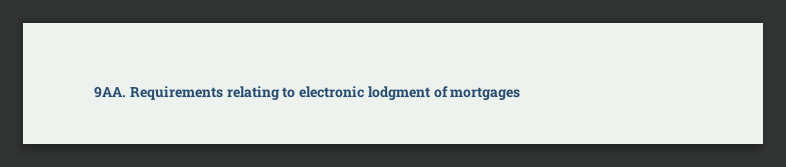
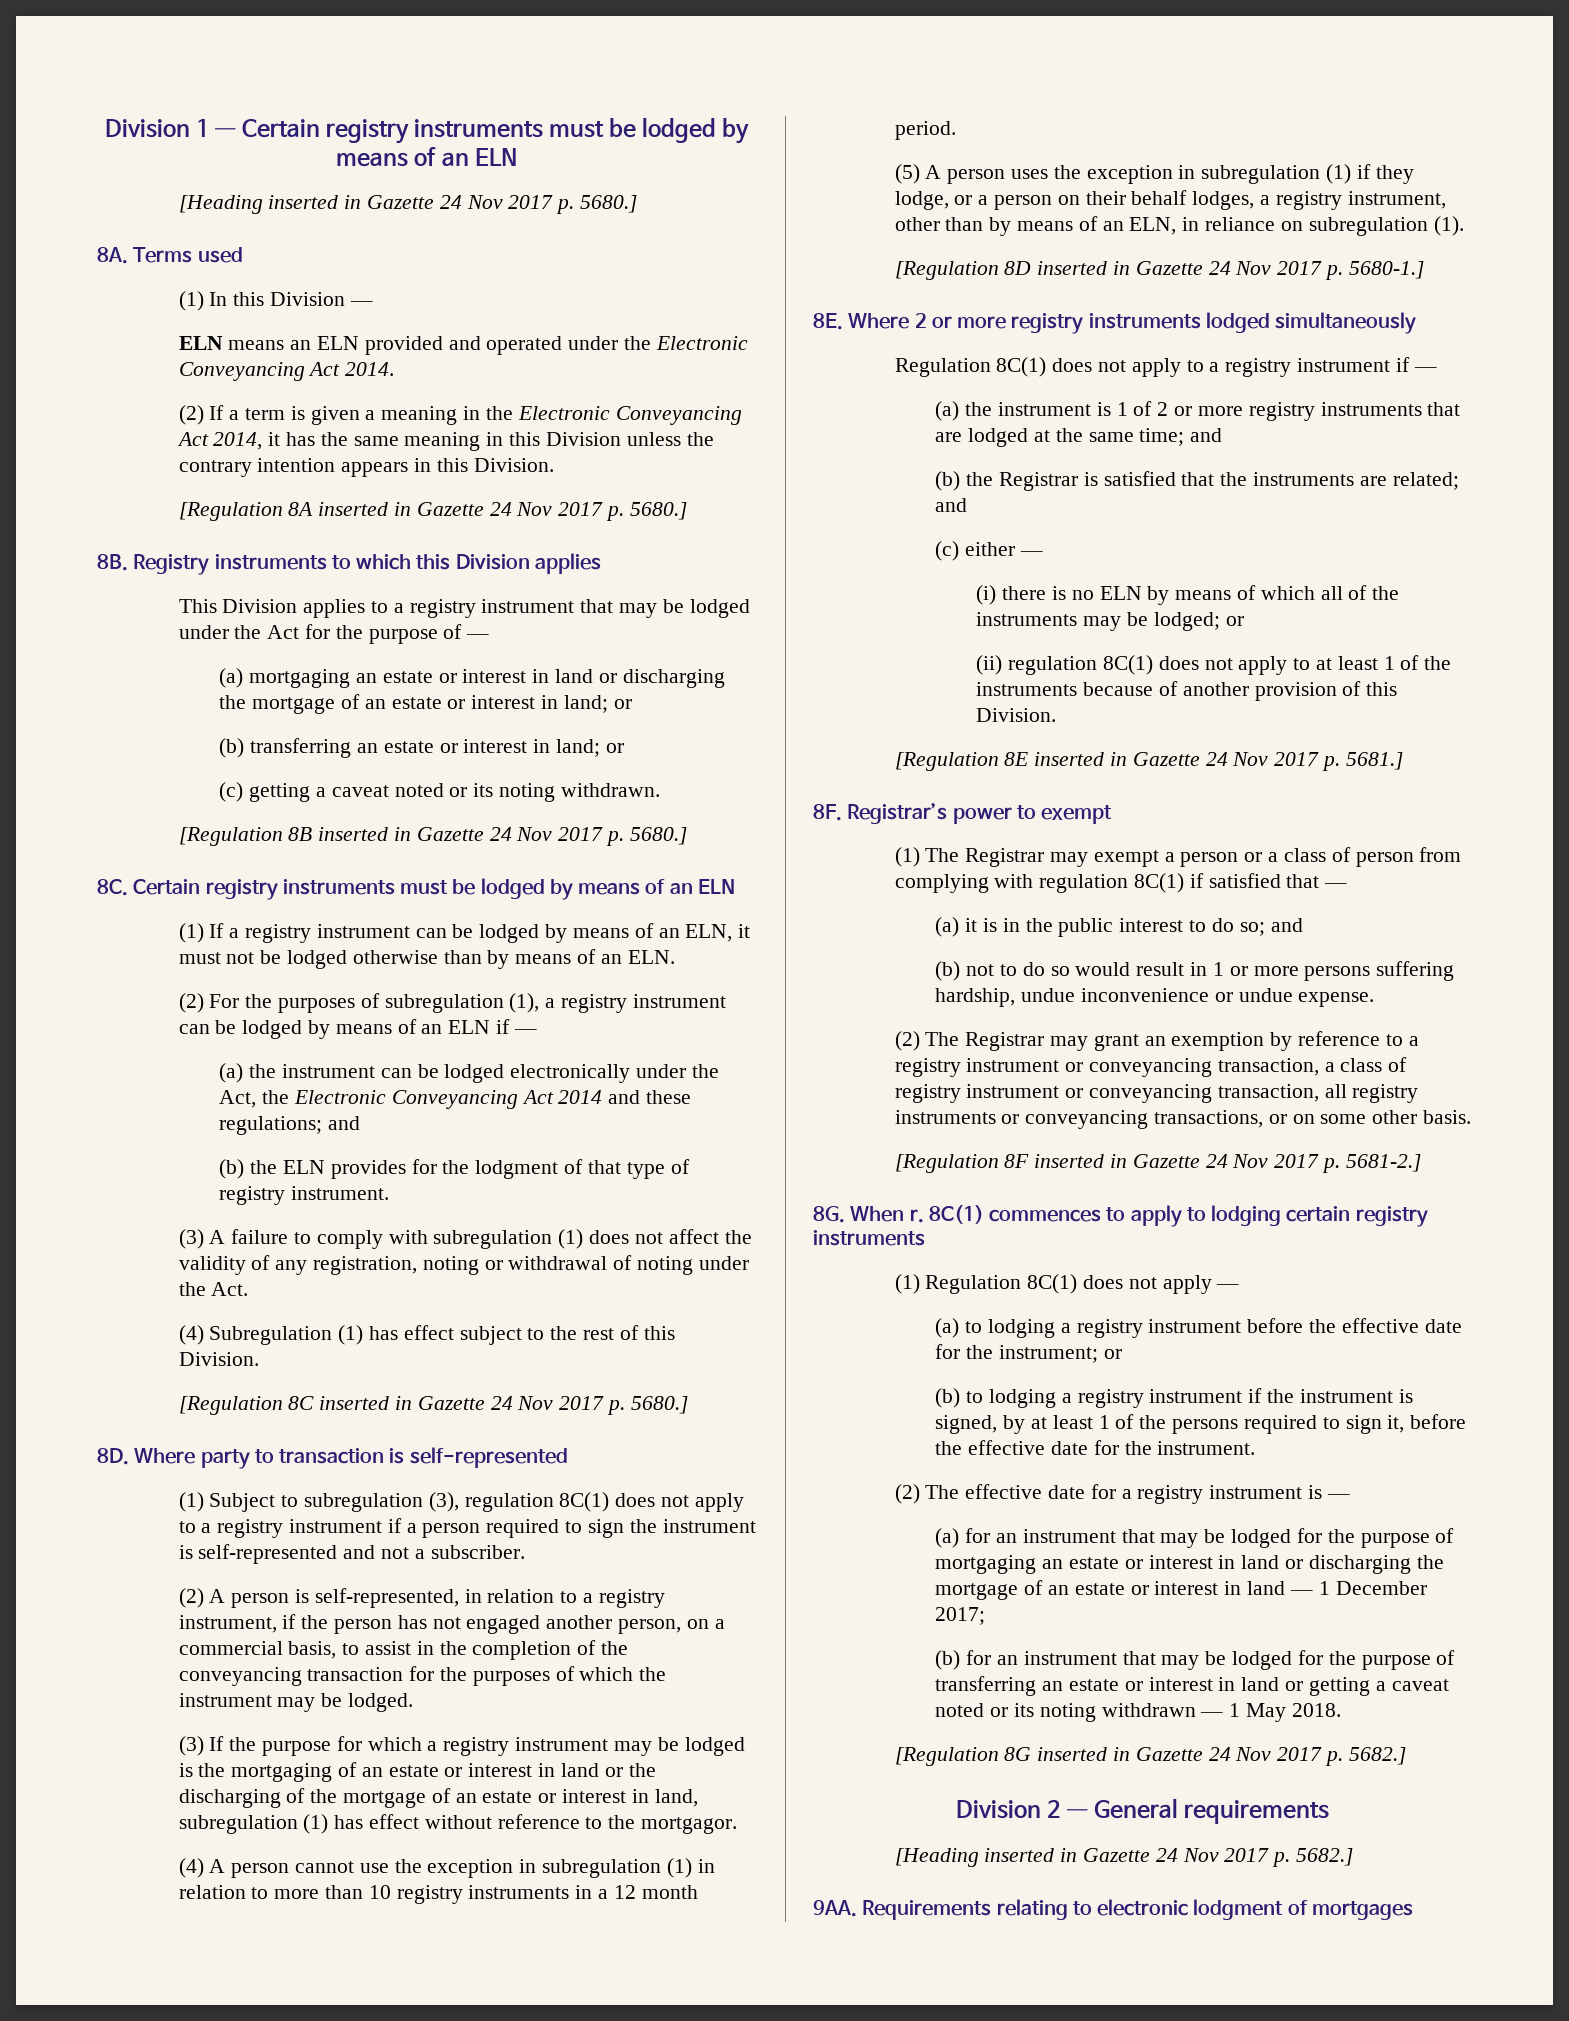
(94, 92) none -> [104,117,750,144] [336,147,517,167] [178,195,638,214] [97,247,243,264] [178,291,373,311] [178,336,748,355] [178,362,395,381] [178,405,742,425] [176,432,714,451] [178,458,554,477] [178,502,687,521] [97,553,601,575] [178,599,750,618] [178,624,490,644] [219,668,725,688] [219,694,632,714] [219,738,624,758] [219,782,660,802] [178,827,687,846] [97,878,735,900] [178,923,751,943] [178,949,675,969] [178,993,726,1013] [178,1019,537,1039] [219,1063,719,1083] [219,1090,692,1109] [219,1116,361,1135] [219,1159,690,1179] [219,1186,390,1205] [178,1229,752,1249] [178,1255,749,1275] [178,1282,249,1296] [178,1325,675,1345] [178,1352,259,1366] [178,1396,688,1415] [97,1447,568,1469] [178,1492,744,1512] [178,1518,756,1538] [178,1544,525,1564] [178,1588,665,1608] [178,1614,725,1634] [178,1640,629,1660] [178,1666,667,1686] [178,1693,414,1712] [178,1736,745,1756] [178,1762,656,1782] [178,1788,698,1808] [178,1814,738,1834] [178,1858,715,1878] [178,1885,698,1904] [894,121,956,140] [894,164,1414,184] [894,190,1446,210] [894,216,1464,236] [894,261,1424,280] [813,312,1417,334] [894,357,1437,377] [935,401,1461,421] [935,428,1223,447] [935,471,1459,491] [935,498,968,512] [935,541,1044,561] [976,585,1400,605] [976,612,1244,631] [976,655,1452,675] [976,681,1398,701] [976,708,1057,722] [894,752,1403,771] [813,803,1113,824] [894,847,1462,867] [894,873,1348,893] [935,917,1303,937] [935,961,1455,981] [935,988,1375,1007] [894,1031,1419,1051] [894,1057,1408,1077] [894,1084,1419,1103] [894,1110,1472,1129] [894,1154,1421,1173] [813,1205,1428,1227] [813,1230,925,1246] [894,1274,1240,1294] [935,1318,1462,1338] [935,1344,1122,1363] [935,1388,1413,1408] [935,1414,1467,1434] [935,1440,1256,1455] [894,1484,1350,1504] [935,1528,1455,1548] [935,1555,1444,1574] [935,1580,1427,1600] [935,1607,986,1625] [935,1650,1456,1670] [935,1676,1449,1696] [935,1703,1341,1722] [894,1747,1406,1766] [956,1798,1329,1824] [894,1848,1354,1867] Division 1 — Certain registry instruments must be lodged by means of an ELN // [Heading inserted in Gazette 24 Nov 2017 p. 5680.] // 8A. Terms used // (1) In this Division — // ELN means an ELN provided and operated under the Electronic Conveyancing Act 2014. // (2) If a term is given a meaning in the Electronic Conveyancing Act 2014, it has the same meaning in this Division unless the contrary intention appears in this Division. // [Regulation 8A inserted in Gazette 24 Nov 2017 p. 5680.] // 8B. Registry instruments to which this Division applies // This Division applies to a registry instrument that may be lodged under the Act for the purpose of — // (a) mortgaging an estate or interest in land or discharging the mortgage of an estate or interest in land; or // (b) transferring an estate or interest in land; or // (c) getting a caveat noted or its noting withdrawn. // [Regulation 8B inserted in Gazette 24 Nov 2017 p. 5680.] // 8C. Certain registry instruments must be lodged by means of an ELN // (1) If a registry instrument can be lodged by means of an ELN, it must not be lodged otherwise than by means of an ELN. // (2) For the purposes of subregulation (1), a registry instrument can be lodged by means of an ELN if — // (a) the instrument can be lodged electronically under the Act, the Electronic Conveyancing Act 2014 and these regulations; and // (b) the ELN provides for the lodgment of that type of registry instrument. // (3) A failure to comply with subregulation (1) does not affect the validity of any registration, noting or withdrawal of noting under the Act. // (4) Subregulation (1) has effect subject to the rest of this Division. // [Regulation 8C inserted in Gazette 24 Nov 2017 p. 5680.] // 8D. Where party to transaction is self-represented // (1) Subject to subregulation (3), regulation 8C(1) does not apply to a registry instrument if a person required to sign the instrument is self-represented and not a subscriber. // (2) A person is self-represented, in relation to a registry instrument, if the person has not engaged another person, on a commercial basis, to assist in the completion of the conveyancing transaction for the purposes of which the instrument may be lodged. // (3) If the purpose for which a registry instrument may be lodged is the mortgaging of an estate or interest in land or the discharging of the mortgage of an estate or interest in land, subregulation (1) has effect without reference to the mortgagor. // (4) A person cannot use the exception in subregulation (1) in relation to more than 10 registry instruments in a 12 month period. // (5) A person uses the exception in subregulation (1) if they lodge, or a person on their behalf lodges, a registry instrument, other than by means of an ELN, in reliance on subregulation (1). // [Regulation 8D inserted in Gazette 24 Nov 2017 p. 5680-1.] // 8E. Where 2 or more registry instruments lodged simultaneously // Regulation 8C(1) does not apply to a registry instrument if — // (a) the instrument is 1 of 2 or more registry instruments that are lodged at the same time; and // (b) the Registrar is satisfied that the instruments are related; and // (c) either — // (i) there is no ELN by means of which all of the instruments may be lodged; or // (ii) regulation 8C(1) does not apply to at least 1 of the instruments because of another provision of this Division. // [Regulation 8E inserted in Gazette 24 Nov 2017 p. 5681.] // 8F. Registrar’s power to exempt // (1) The Registrar may exempt a person or a class of person from complying with regulation 8C(1) if satisfied that — // (a) it is in the public interest to do so; and // (b) not to do so would result in 1 or more persons suffering hardship, undue inconvenience or undue expense. // (2) The Registrar may grant an exemption by reference to a registry instrument or conveyancing transaction, a class of registry instrument or conveyancing transaction, all registry instruments or conveyancing transactions, or on some other basis. // [Regulation 8F inserted in Gazette 24 Nov 2017 p. 5681-2.] // 8G. When r. 8C(1) commences to apply to lodging certain registry instruments // (1) Regulation 8C(1) does not apply — // (a) to lodging a registry instrument before the effective date for the instrument; or // (b) to lodging a registry instrument if the instrument is signed, by at least 1 of the persons required to sign it, before the effective date for the instrument. // (2) The effective date for a registry instrument is — // (a) for an instrument that may be lodged for the purpose of mortgaging an estate or interest in land or discharging the mortgage of an estate or interest in land — 1 December 2017; // (b) for an instrument that may be lodged for the purpose of transferring an estate or interest in land or getting a caveat noted or its noting withdrawn — 1 May 2018. // [Regulation 8G inserted in Gazette 24 Nov 2017 p. 5682.] // Division 2 — General requirements // [Heading inserted in Gazette 24 Nov 2017 p. 5682.] //

